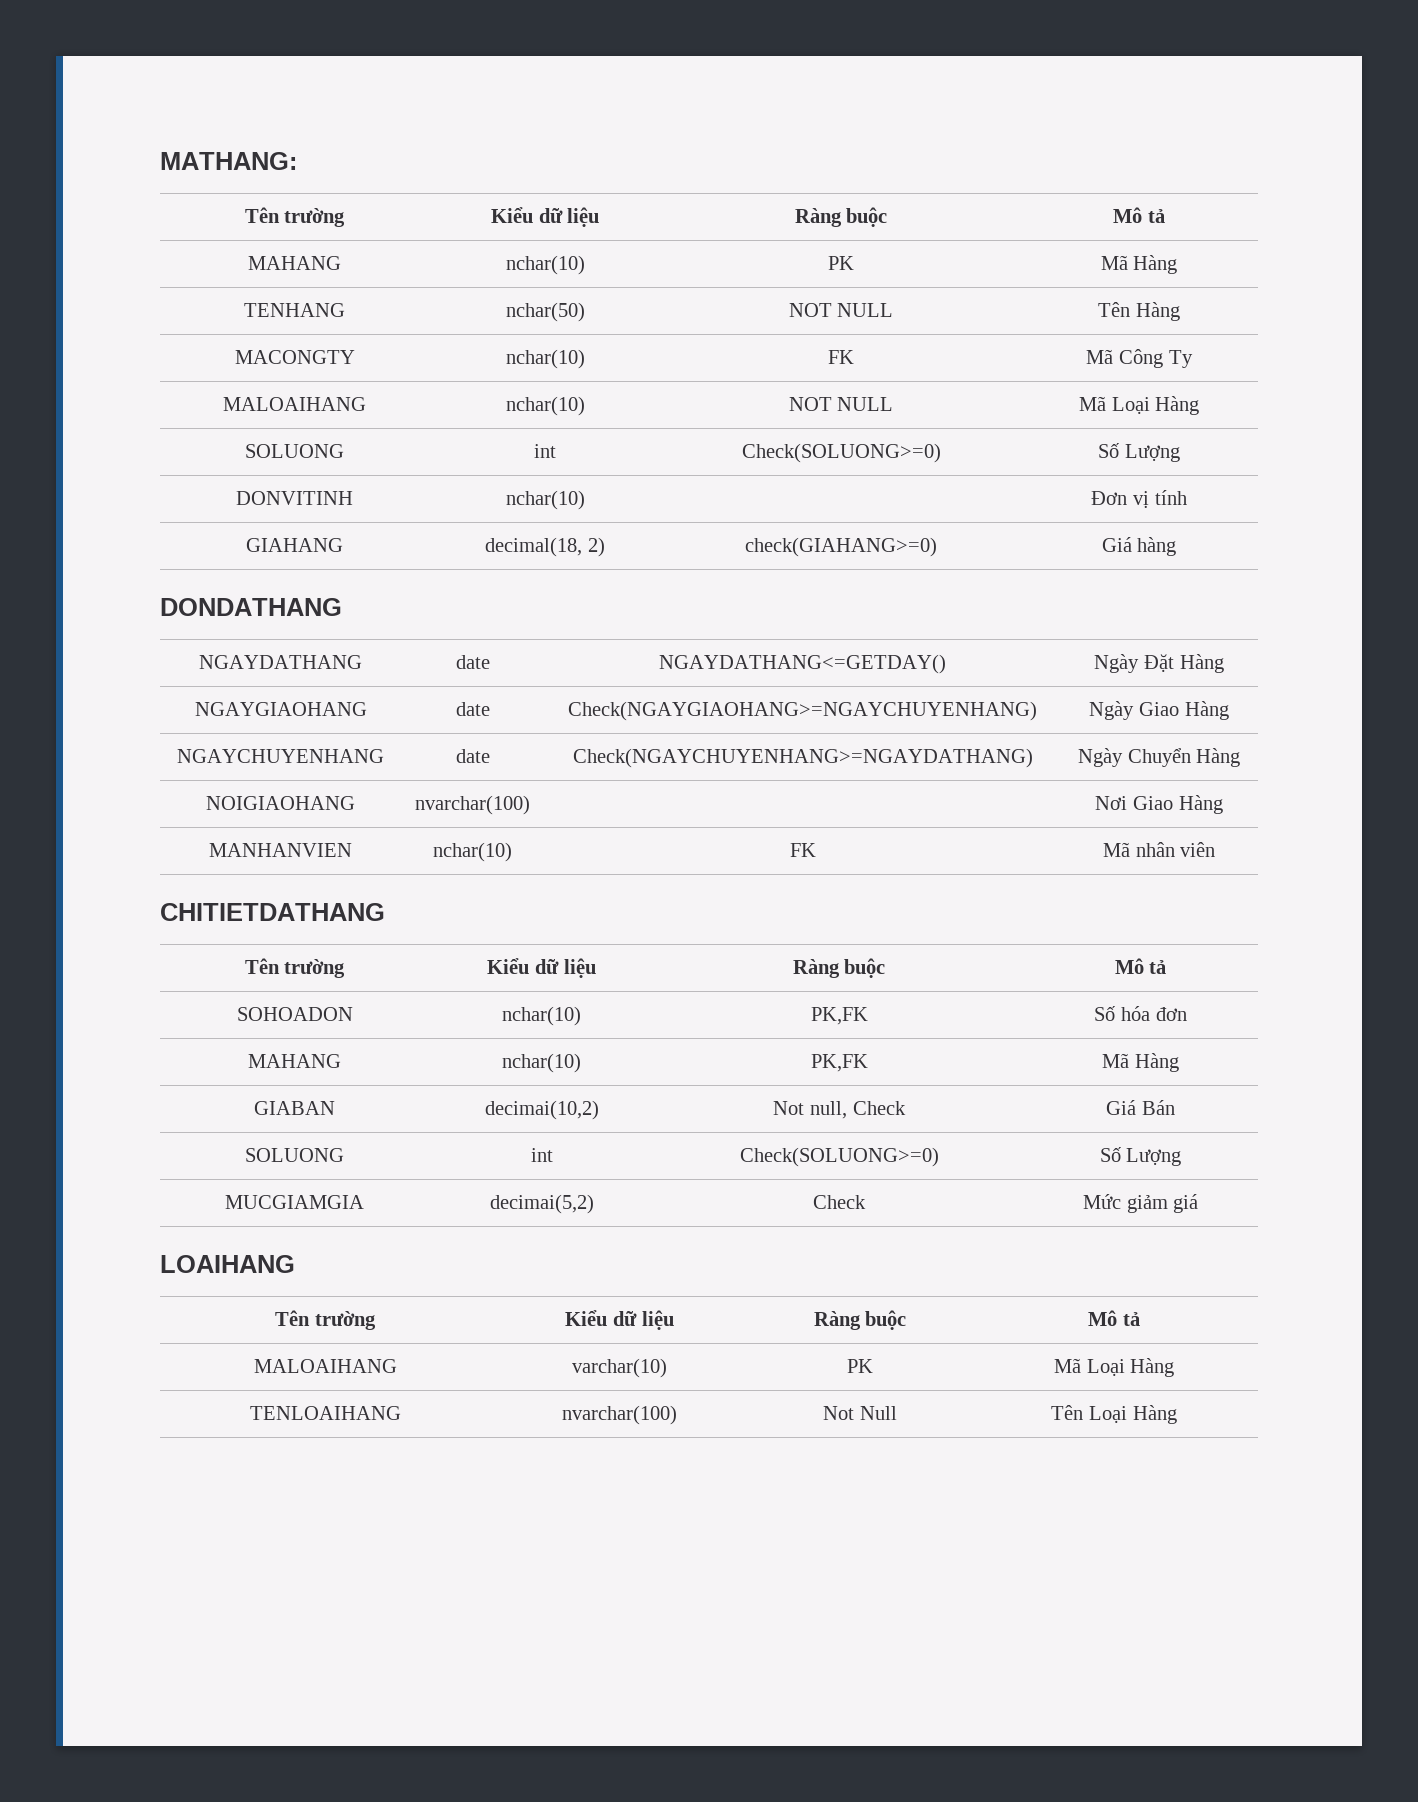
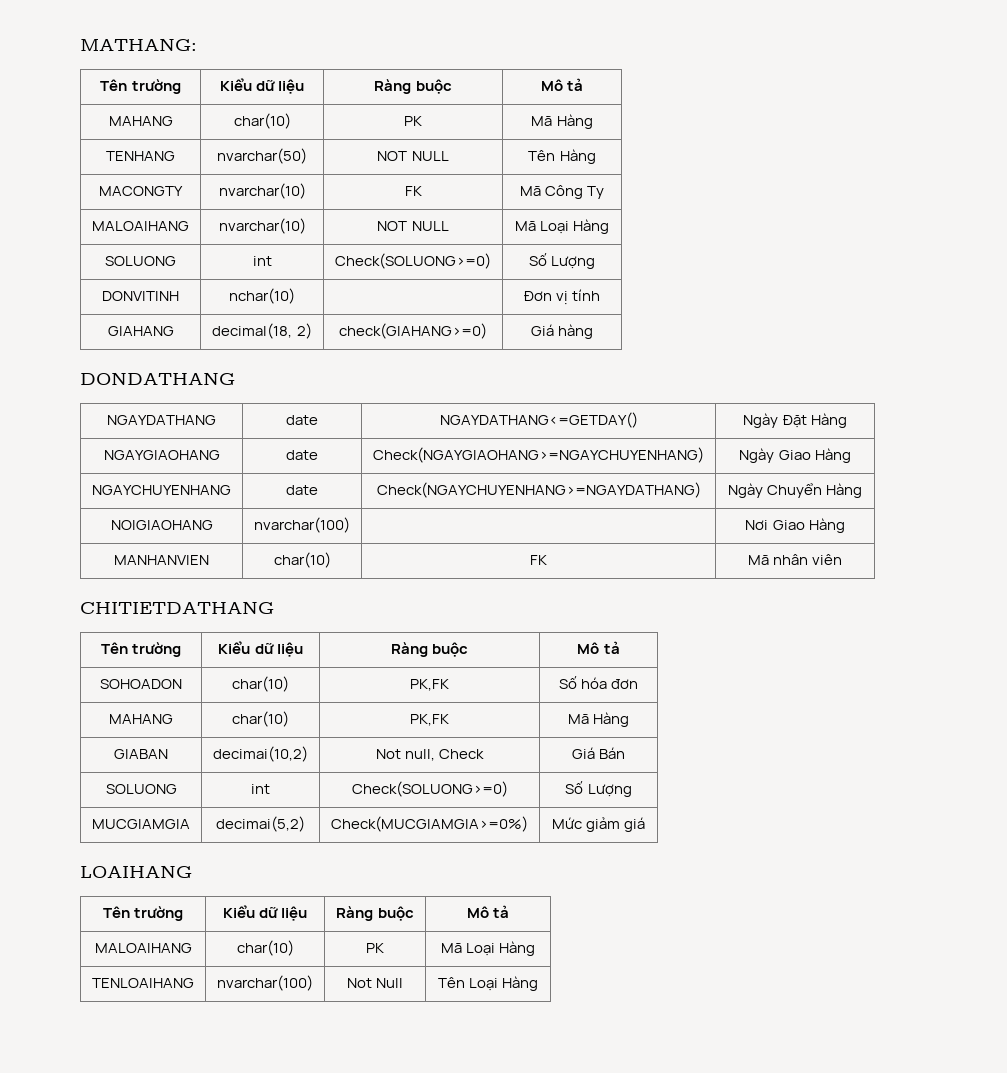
[505,255,585,275] nchar(10) -> [233,113,291,129] char(10)
[505,302,585,322] nchar(50) -> [217,148,307,164] nvarchar(50)
[505,349,585,369] nchar(10) -> [218,183,306,199] nvarchar(10)
[505,396,585,416] nchar(10) -> [218,218,306,234] nvarchar(10)
[433,842,512,862] nchar(10) -> [273,552,331,568] char(10)
[502,1006,581,1026] nchar(10) -> [232,676,289,692] char(10)
[502,1053,581,1073] nchar(10) -> [232,711,289,727] char(10)
[813,1195,866,1209] Check -> [331,816,528,832] Check(MUCGIAMGIA>=0%)
[572,1358,667,1378] varchar(10) -> [236,940,294,956] char(10)

